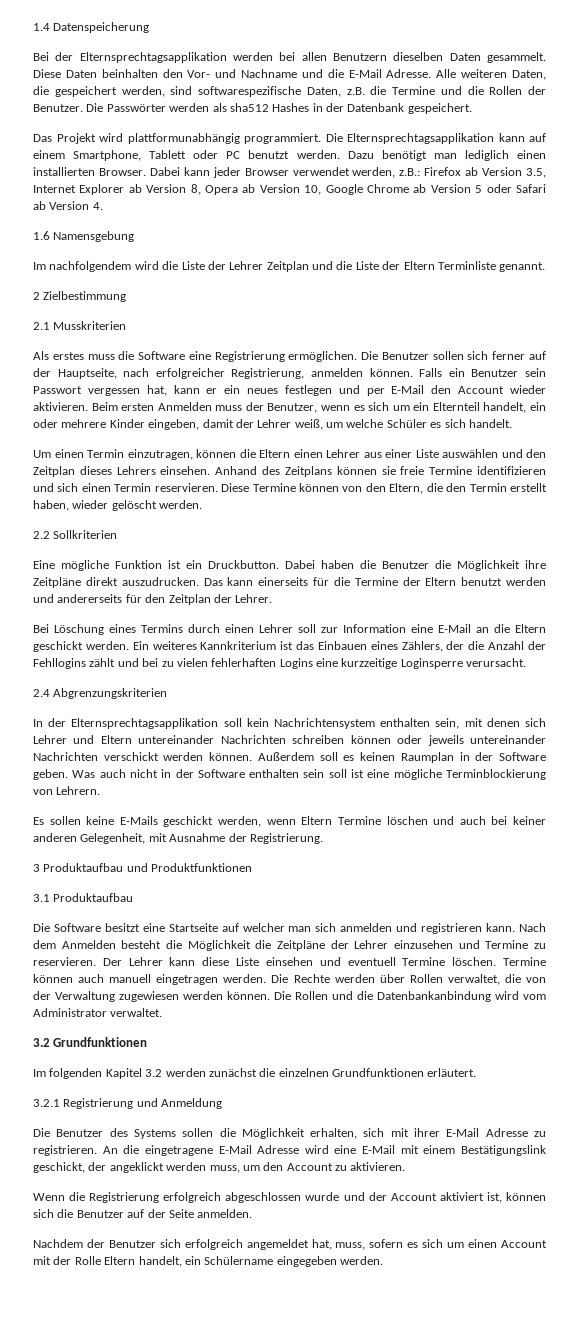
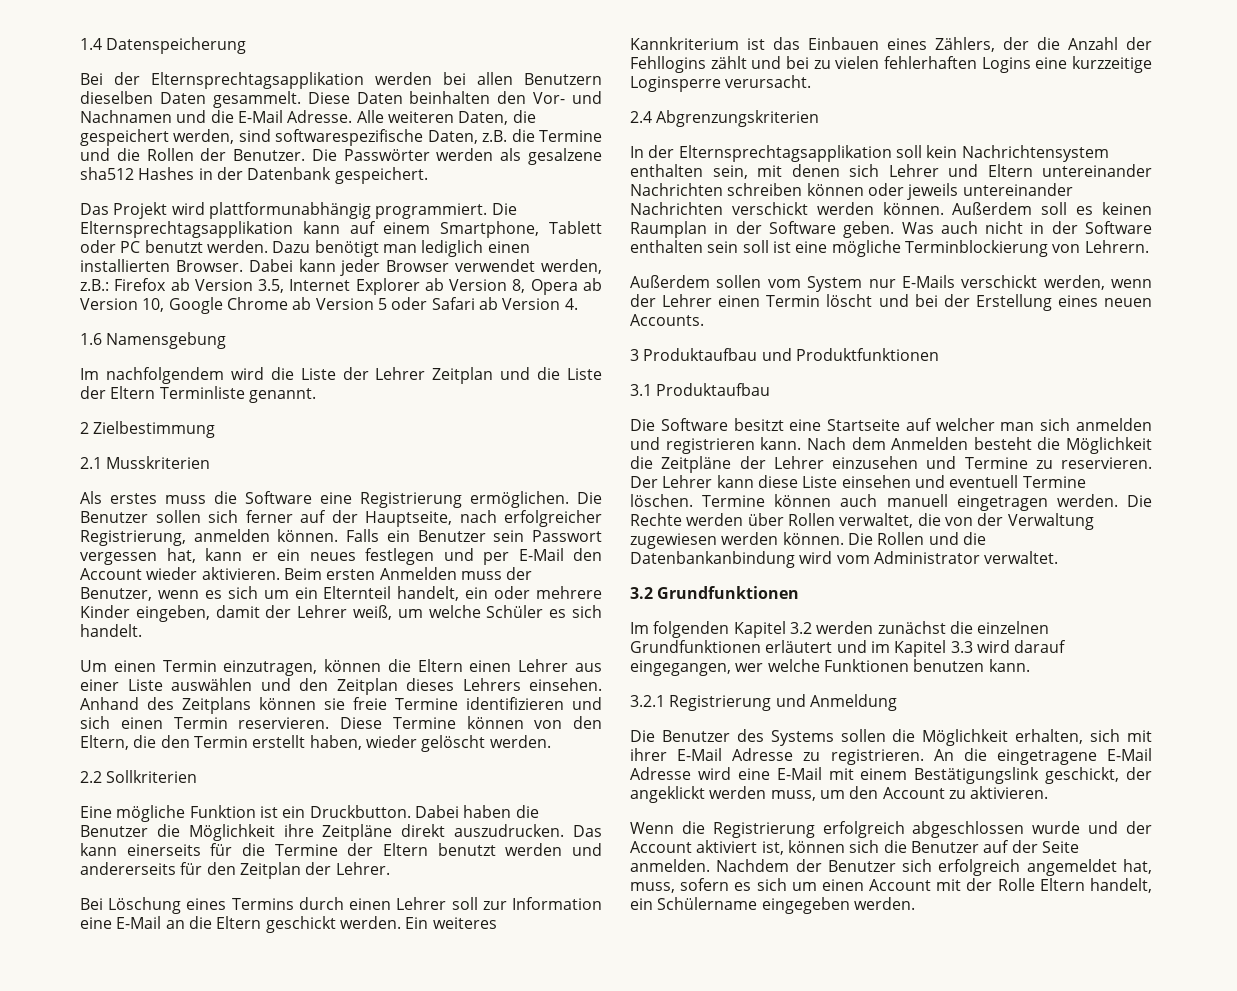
[241,69,298,78] Nachname -> [80,110,172,123] Nachnamen
(227, 107) none -> [528,148,602,165] gesalzene
[33,816,547,827] [33,833,323,844] Es sollen keine E-Mails geschickt werden, wenn Eltern Termine löschen und auch bei keiner anderen Gelegenheit, mit Ausnahme der Registrierung. -> [630,275,1152,292] [630,294,1152,311] [630,314,704,326] Außerdem sollen vom System nur E-Mails verschickt werden, wenn der Lehrer einen Termin löscht und bei der Erstellung eines neuen Accounts.
[427,1068,477,1077] erläutert. -> [765,640,1067,657] [630,659,1030,676] erläutert und im Kapitel 3.3 wird darauf eingegangen, wer welche Funktionen benutzen kann.
(253, 1213) // -> (710, 865) none

